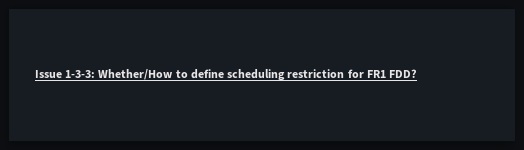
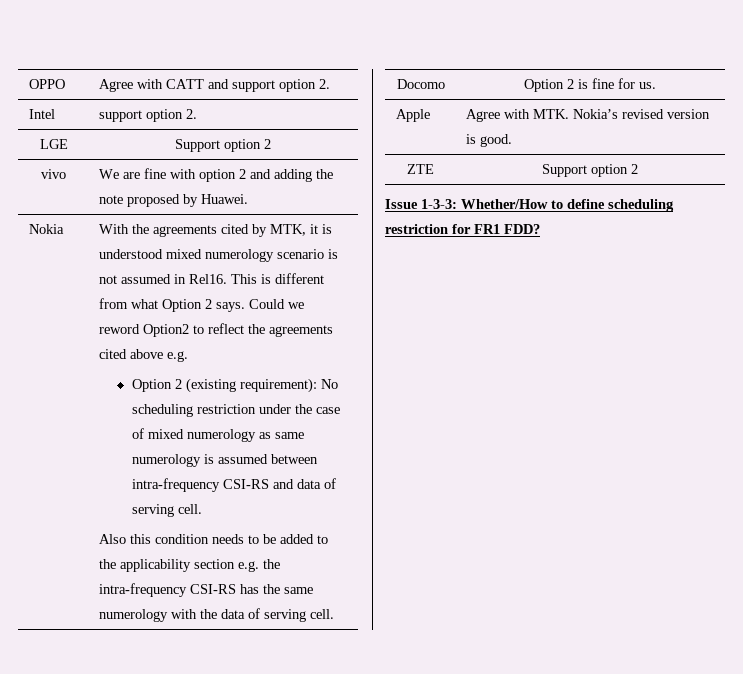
(35, 74) none -> [28,79,65,89] [98,79,330,92] [28,109,55,119] [98,109,197,122] [39,139,68,149] [175,139,271,152] [41,169,66,179] [98,168,333,182] [98,194,248,207] [28,224,64,234] [98,224,332,237] [98,249,338,262] [98,273,324,284] [98,298,304,312] [98,323,333,337] [98,349,188,362] [131,378,338,393] [131,404,340,417] [131,428,304,442] [131,454,318,467] [131,478,336,492] [131,504,202,517] [98,534,328,544] [98,559,280,572] [98,583,313,597] [98,608,334,622] [396,79,445,89] [524,78,656,92] [395,109,430,122] [465,109,710,122] [465,134,512,147] [407,164,434,174] [542,164,638,177] OPPO | Agree with CATT and support option 2. // Intel | support option 2. // LGE | Support option 2 // vivo | We are fine with option 2 and adding the note proposed by Huawei. // Nokia | With the agreements cited by MTK, it is understood mixed numerology scenario is not assumed in Rel16. This is different from what Option 2 says. Could we reword Option2 to reflect the agreements cited above e.g. // Option 2 (existing requirement): No scheduling restriction under the case of mixed numerology as same numerology is assumed between intra-frequency CSI-RS and data of serving cell. // Also this condition needs to be added to the applicability section e.g. the intra-frequency CSI-RS has the same numerology with the data of serving cell. // Docomo | Option 2 is fine for us. // Apple | Agree with MTK. Nokia’s revised version is good. // ZTE | Support option 2 //

